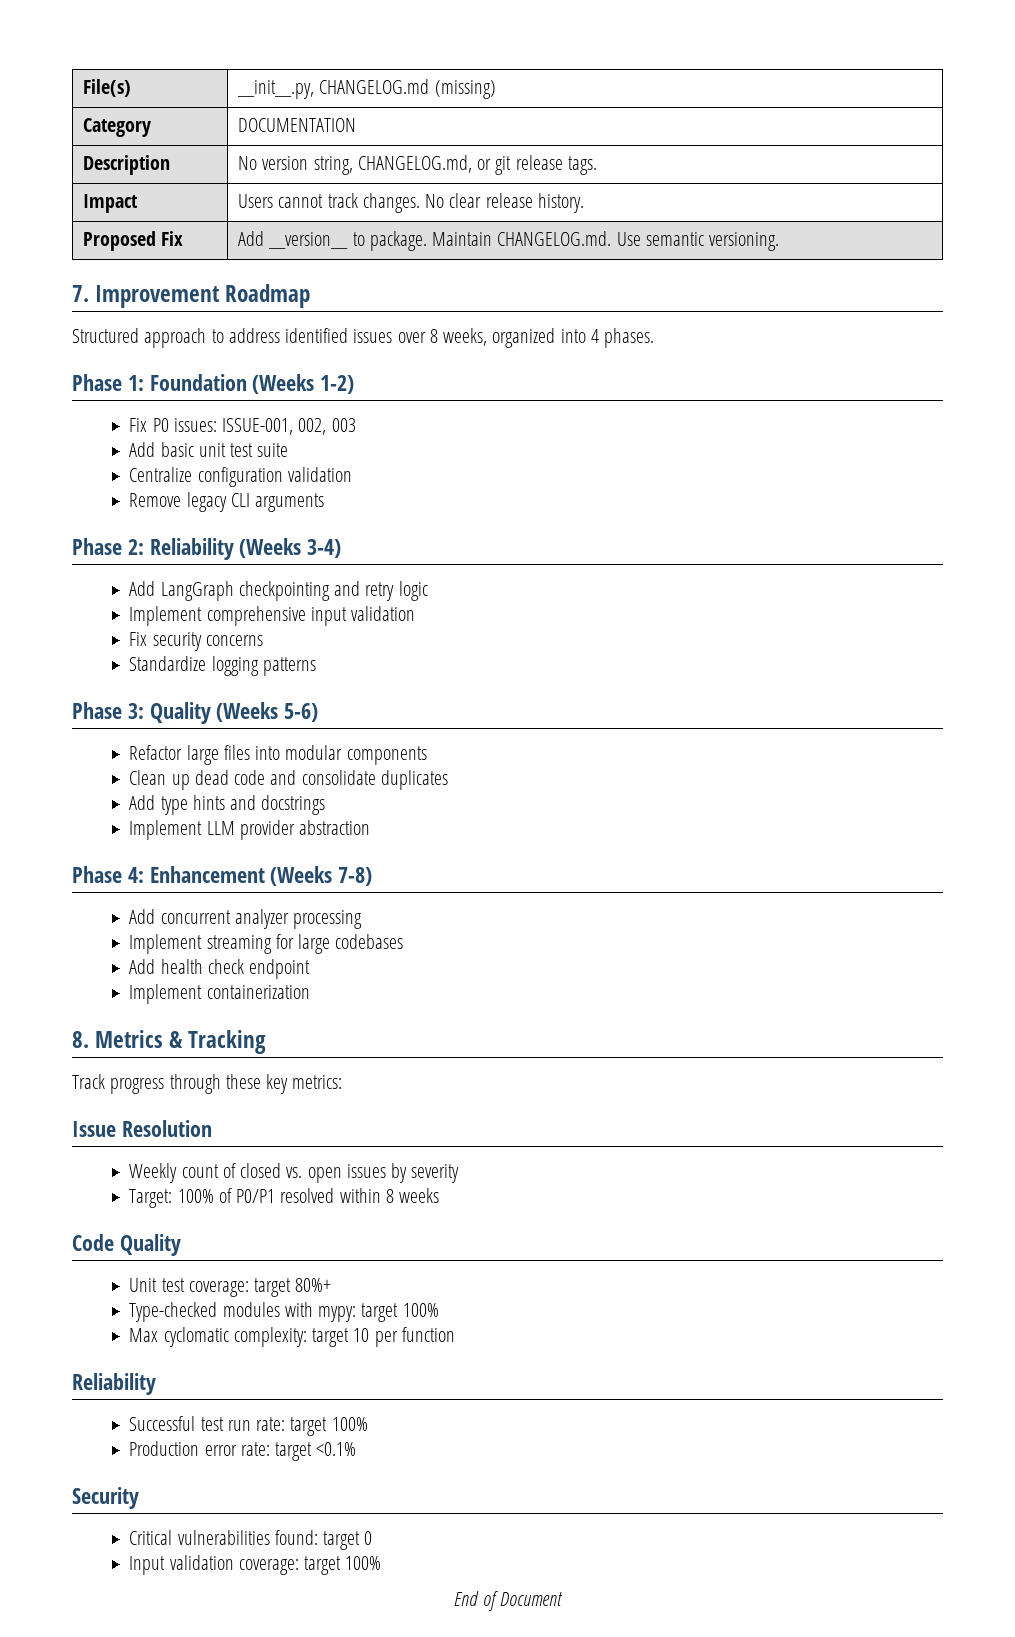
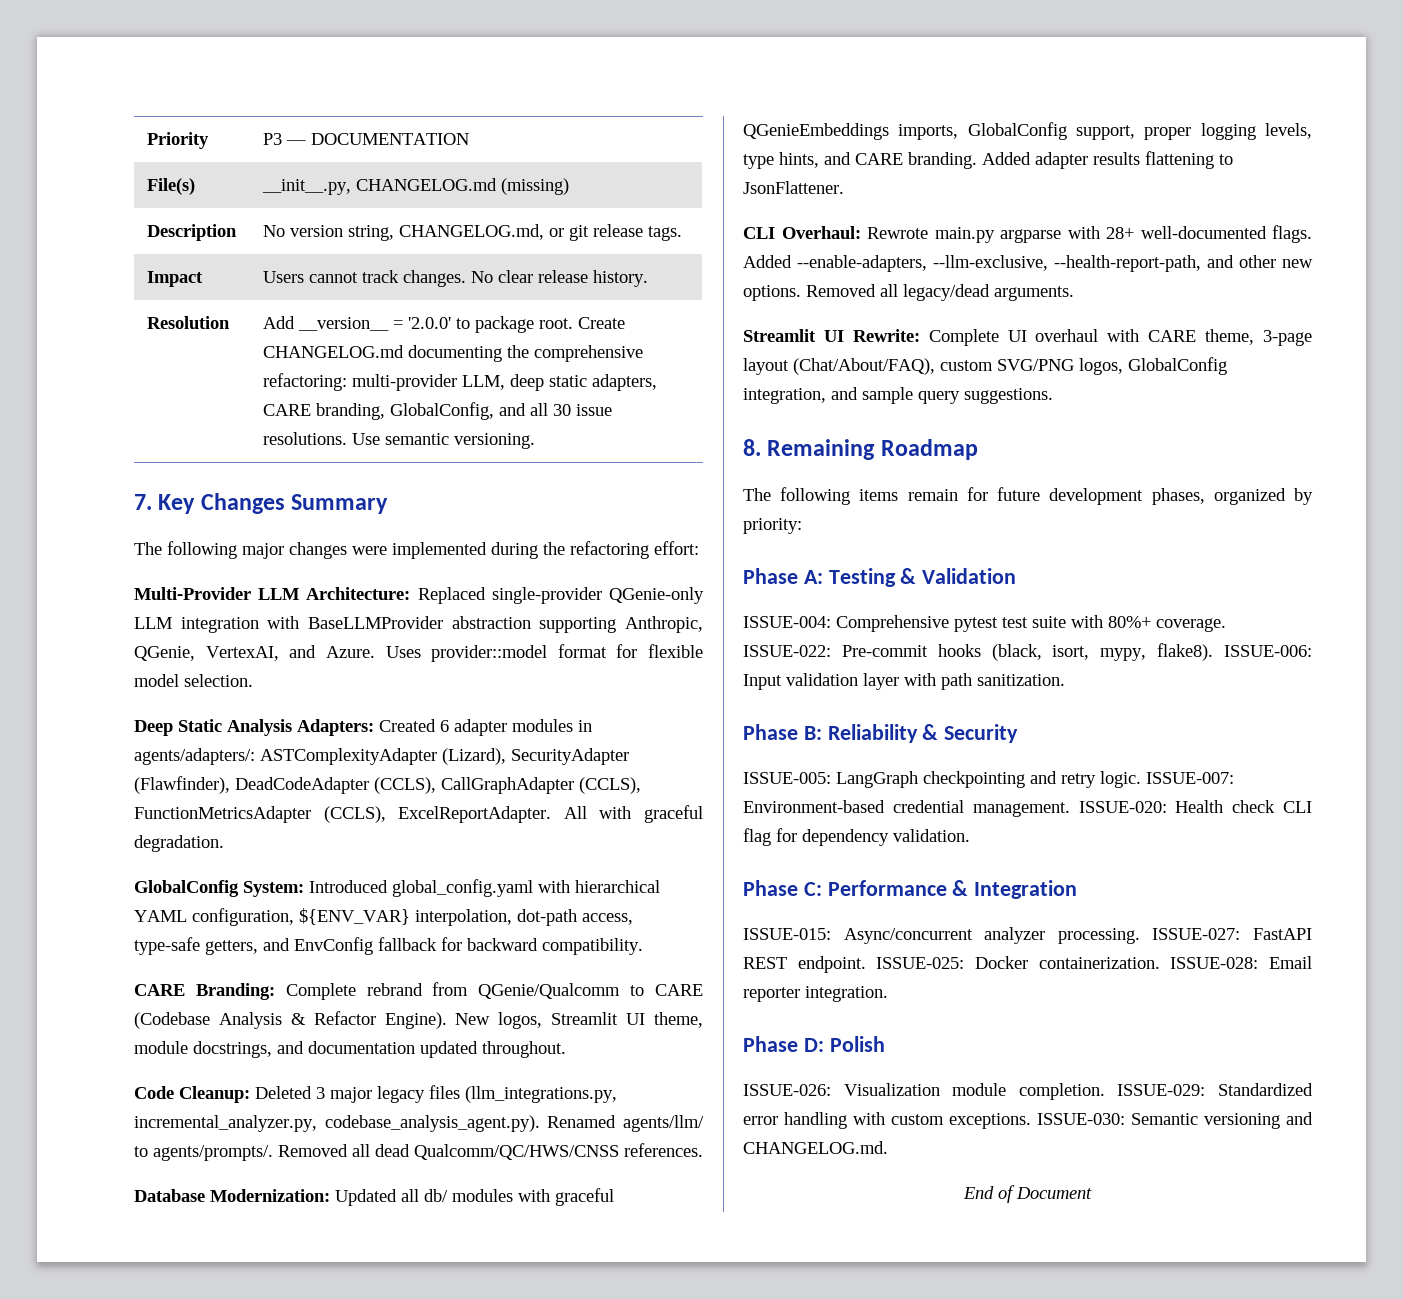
(83, 88) none -> [147,132,210,149] [263,133,470,145] Priority | P3 — DOCUMENTATION //
[83,118,152,137] [238,118,357,132] // Category | DOCUMENTATION -> (570, 186) none
[83,231,184,251] Proposed Fix -> [147,316,231,329] Resolution
[352,231,780,251] [72,284,311,308] [72,328,655,348] [72,374,355,394] [129,418,356,435] [129,442,289,457] [129,467,352,487] [129,492,325,512] [72,538,342,560] [129,581,428,601] [129,606,416,626] [129,632,263,651] [129,656,316,676] [72,702,319,724] [129,745,427,765] [129,770,448,790] [129,795,326,815] [129,820,371,840] [72,866,373,886] [129,909,363,929] [129,934,404,954] [129,959,311,979] [129,984,310,1004] [72,1030,267,1054] [72,1074,343,1094] [72,1120,212,1137] [129,1163,460,1183] [129,1188,440,1208] [72,1234,181,1256] [129,1278,332,1297] [129,1302,439,1322] [129,1327,455,1347] [72,1373,156,1395] [129,1416,368,1436] [129,1441,357,1461] [72,1487,139,1509] [129,1530,373,1550] [129,1555,382,1575] to package. Maintain CHANGELOG.md. Use semantic versioning. // 7. Improvement Roadmap // Structured approach to address identified issues over 8 weeks, organized into 4 phases. // Phase 1: Foundation (Weeks 1-2) // Fix P0 issues: ISSUE-001, 002, 003 // Add basic unit test suite // Centralize configuration validation // Remove legacy CLI arguments // Phase 2: Reliability (Weeks 3-4) // Add LangGraph checkpointing and retry logic // Implement comprehensive input validation // Fix security concerns // Standardize logging patterns // Phase 3: Quality (Weeks 5-6) // Refactor large files into modular components // Clean up dead code and consolidate duplicates // Add type hints and docstrings // Implement LLM provider abstraction // Phase 4: Enhancement (Weeks 7-8) // Add concurrent analyzer processing // Implement streaming for large codebases // Add health check endpoint // Implement containerization // 8. Metrics & Tracking // Track progress through these key metrics: // Issue Resolution // Weekly count of closed vs. open issues by severity // Target: 100% of P0/P1 resolved within 8 weeks // Code Quality // Unit test coverage: target 80%+ // Type-checked modules with mypy: target 100% // Max cyclomatic complexity: target 10 per function // Reliability // Successful test run rate: target 100% // Production error rate: target <0.1% // Security // Critical vulnerabilities found: target 0 // Input validation coverage: target 100% -> [393,316,626,333] [263,345,644,362] [263,373,658,391] [263,402,613,420] [263,432,536,449] [134,493,389,514] [134,541,699,559] [134,587,704,604] [134,616,703,633] [134,644,703,662] [134,674,253,687] [134,719,592,736] [134,748,629,765] [134,776,641,794] [134,805,703,823] [134,835,224,852] [134,879,660,897] [134,908,633,926] [134,937,643,955] [134,982,703,1000] [134,1011,704,1029] [134,1041,566,1058] [134,1085,617,1103] [134,1115,704,1132] [134,1143,703,1161] [134,1188,614,1206] [743,122,1312,140] [743,151,1233,169] [743,181,844,194] [743,225,1312,243] [743,255,1313,272] [743,284,1074,301] [743,329,1312,346] [743,357,1227,375] [743,387,1053,404] [743,439,978,460] [743,487,1313,505] [743,518,802,534] [743,568,1017,587] [743,615,1226,632] [743,643,1312,661] [743,673,1065,690] [743,724,1019,743] [743,771,1234,788] [743,800,1312,817] [743,828,970,846] [743,880,1078,899] [743,927,1312,944] [743,956,1312,973] [743,986,888,1002] [743,1036,885,1052] [743,1083,1313,1100] [743,1112,1313,1129] [743,1141,888,1154] = '2.0.0' to package root. Create CHANGELOG.md documenting the comprehensive refactoring: multi-provider LLM, deep static adapters, CARE branding, GlobalConfig, and all 30 issue resolutions. Use semantic versioning. // 7. Key Changes Summary // The following major changes were implemented during the refactoring effort: // Multi-Provider LLM Architecture: Replaced single-provider QGenie-only LLM integration with BaseLLMProvider abstraction supporting Anthropic, QGenie, VertexAI, and Azure. Uses provider::model format for flexible model selection. // Deep Static Analysis Adapters: Created 6 adapter modules in agents/adapters/: ASTComplexityAdapter (Lizard), SecurityAdapter (Flawfinder), DeadCodeAdapter (CCLS), CallGraphAdapter (CCLS), FunctionMetricsAdapter (CCLS), ExcelReportAdapter. All with graceful degradation. // GlobalConfig System: Introduced global_config.yaml with hierarchical YAML configuration, ${ENV_VAR} interpolation, dot-path access, type-safe getters, and EnvConfig fallback for backward compatibility. // CARE Branding: Complete rebrand from QGenie/Qualcomm to CARE (Codebase Analysis & Refactor Engine). New logos, Streamlit UI theme, module docstrings, and documentation updated throughout. // Code Cleanup: Deleted 3 major legacy files (llm_integrations.py, incremental_analyzer.py, codebase_analysis_agent.py). Renamed agents/llm/ to agents/prompts/. Removed all dead Qualcomm/QC/HWS/CNSS references. // Database Modernization: Updated all db/ modules with graceful QGenieEmbeddings imports, GlobalConfig support, proper logging levels, type hints, and CARE branding. Added adapter results flattening to JsonFlattener. // CLI Overhaul: Rewrote main.py argparse with 28+ well-documented flags. Added --enable-adapters, --llm-exclusive, --health-report-path, and other new options. Removed all legacy/dead arguments. // Streamlit UI Rewrite: Complete UI overhaul with CARE theme, 3-page layout (Chat/About/FAQ), custom SVG/PNG logos, GlobalConfig integration, and sample query suggestions. // 8. Remaining Roadmap // The following items remain for future development phases, organized by priority: // Phase A: Testing & Validation // ISSUE-004: Comprehensive pytest test suite with 80%+ coverage. ISSUE-022: Pre-commit hooks (black, isort, mypy, flake8). ISSUE-006: Input validation layer with path sanitization. // Phase B: Reliability & Security // ISSUE-005: LangGraph checkpointing and retry logic. ISSUE-007: Environment-based credential management. ISSUE-020: Health check CLI flag for dependency validation. // Phase C: Performance & Integration // ISSUE-015: Async/concurrent analyzer processing. ISSUE-027: FastAPI REST endpoint. ISSUE-025: Docker containerization. ISSUE-028: Email reporter integration. // Phase D: Polish // ISSUE-026: Visualization module completion. ISSUE-029: Standardized error handling with custom exceptions. ISSUE-030: Semantic versioning and CHANGELOG.md.

